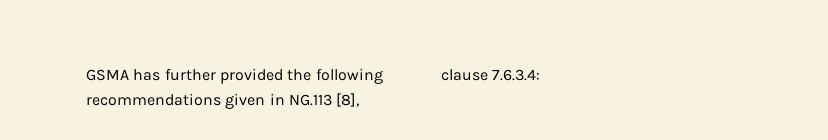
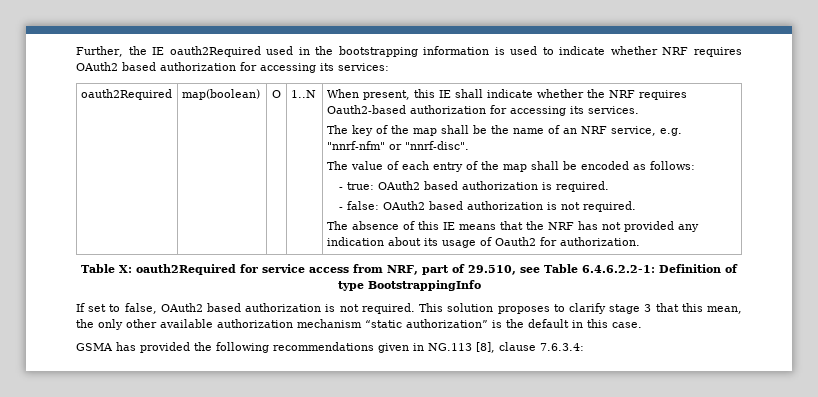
(86, 75) none -> [76,46,742,57] [76,62,389,73] [80,89,172,100] [181,89,260,100] [272,90,281,98] [290,90,316,98] [326,89,687,100] [326,105,639,116] [326,125,682,136] [326,141,469,150] [326,161,695,172] [338,181,609,192] [338,201,636,212] [326,221,699,232] [326,237,640,248] [81,264,738,275] [337,280,481,291] [76,303,743,314] [76,319,642,330] Further, the IE oauth2Required used in the bootstrapping information is used to indicate whether NRF requires OAuth2 based authorization for accessing its services: // oauth2Required | map(boolean) | O | 1..N | When present, this IE shall indicate whether the NRF requires Oauth2-based authorization for accessing its services. // The key of the map shall be the name of an NRF service, e.g. "nnrf-nfm" or "nnrf-disc". // The value of each entry of the map shall be encoded as follows: // - true: OAuth2 based authorization is required. // - false: OAuth2 based authorization is not required. // The absence of this IE means that the NRF has not provided any indication about its usage of Oauth2 for authorization. // Table X: oauth2Required for service access from NRF, part of 29.510, see Table 6.4.6.2.2-1: Definition of type BootstrappingInfo // If set to false, OAuth2 based authorization is not required. This solution proposes to clarify stage 3 that this mean, the only other available authorization mechanism “static authorization” is the default in this case. //
[164,68,216,81] further -> (136, 346) none

